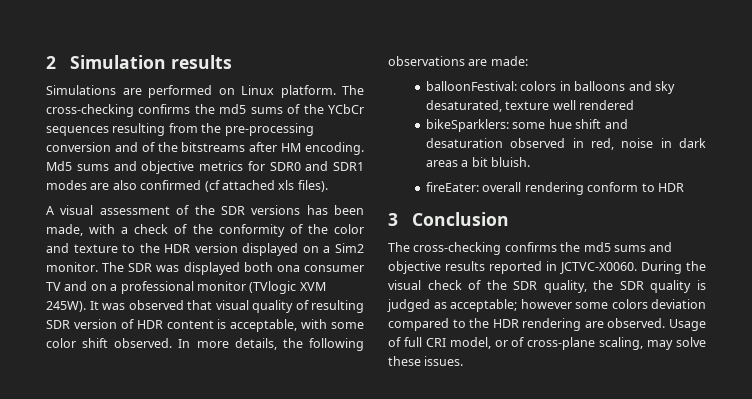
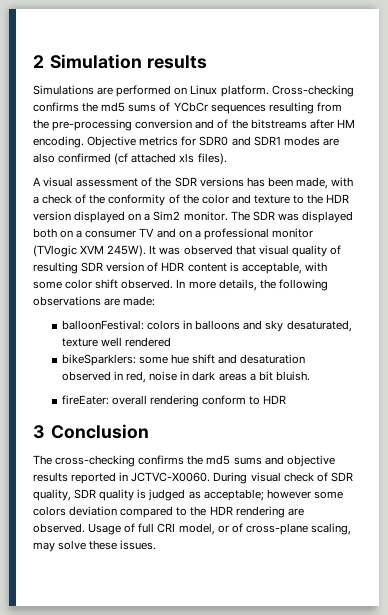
[342,85,364,95] [46,104,134,117] The cross-checking -> [271,85,354,97] Cross-checking
[303,104,324,114] the -> (171, 107) none
[46,161,195,174] Md5 sums and objective -> [87,136,137,148] Objective
[276,265,300,272] ona -> [60,230,83,238] on a
[686,261,706,271] the -> (248, 478) none
[486,280,507,290] the -> (328, 477) none
[593,280,614,290] the -> (71, 495) none

